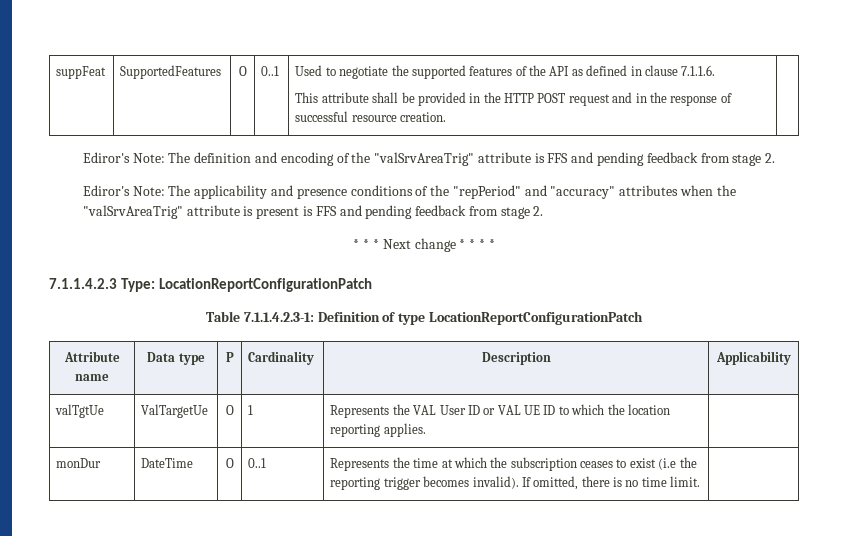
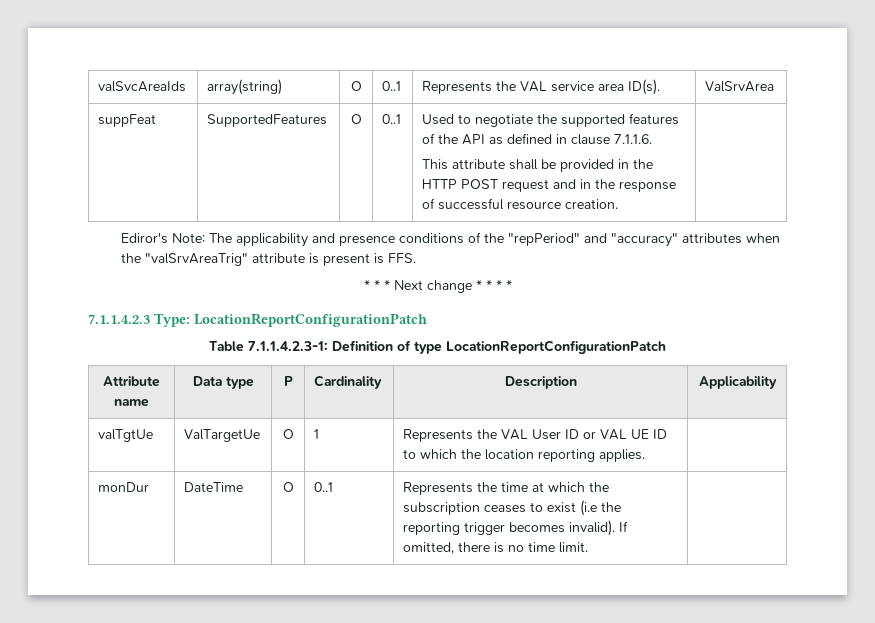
(56, 72) none -> [98,81,187,92] [207,79,283,95] [350,81,362,91] [382,81,402,91] [422,79,661,95] [705,81,775,92] valSvcAreaIds | array(string) | O | 0..1 | Represents the VAL service area ID(s). | ValSrvArea //
[82,152,776,166] // Ediror's Note: The definition and encoding of the "valSrvAreaTrig" attribute is FFS and pending feedback from stage 2. -> (619, 204) none
[315,205,544,219] FFS and pending feedback from stage 2. -> [387,253,416,263] FFS.

